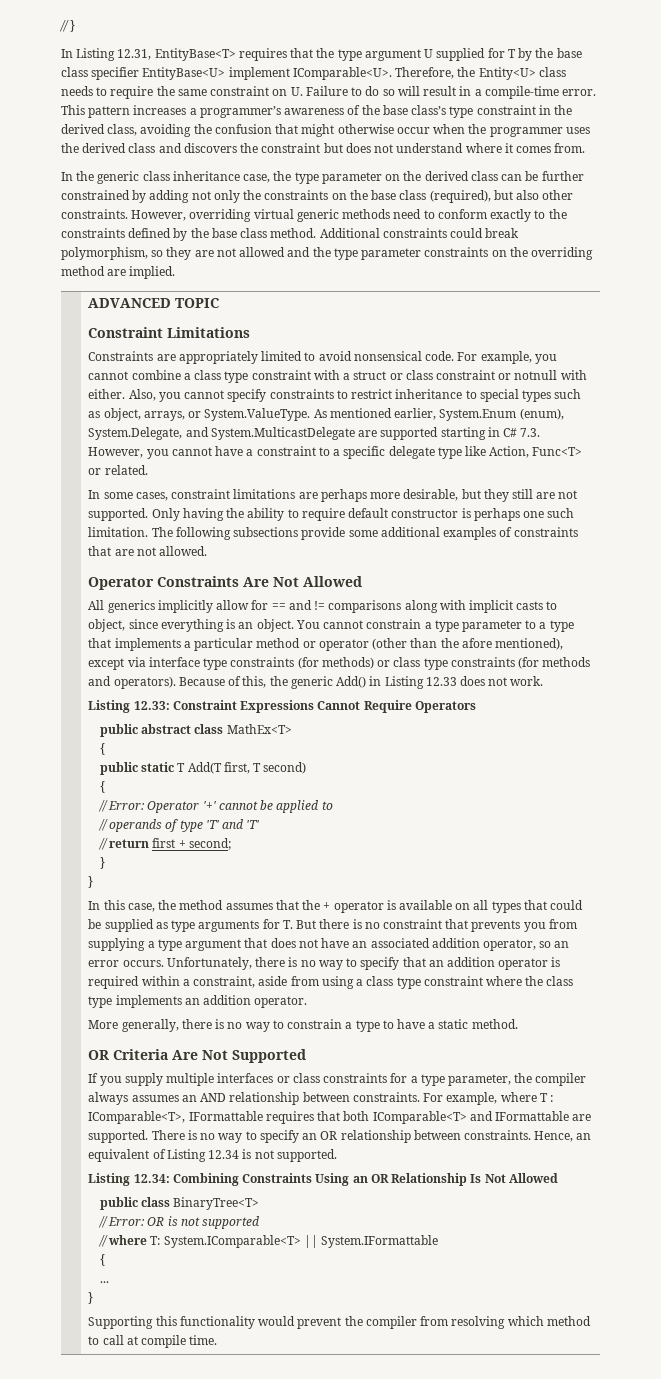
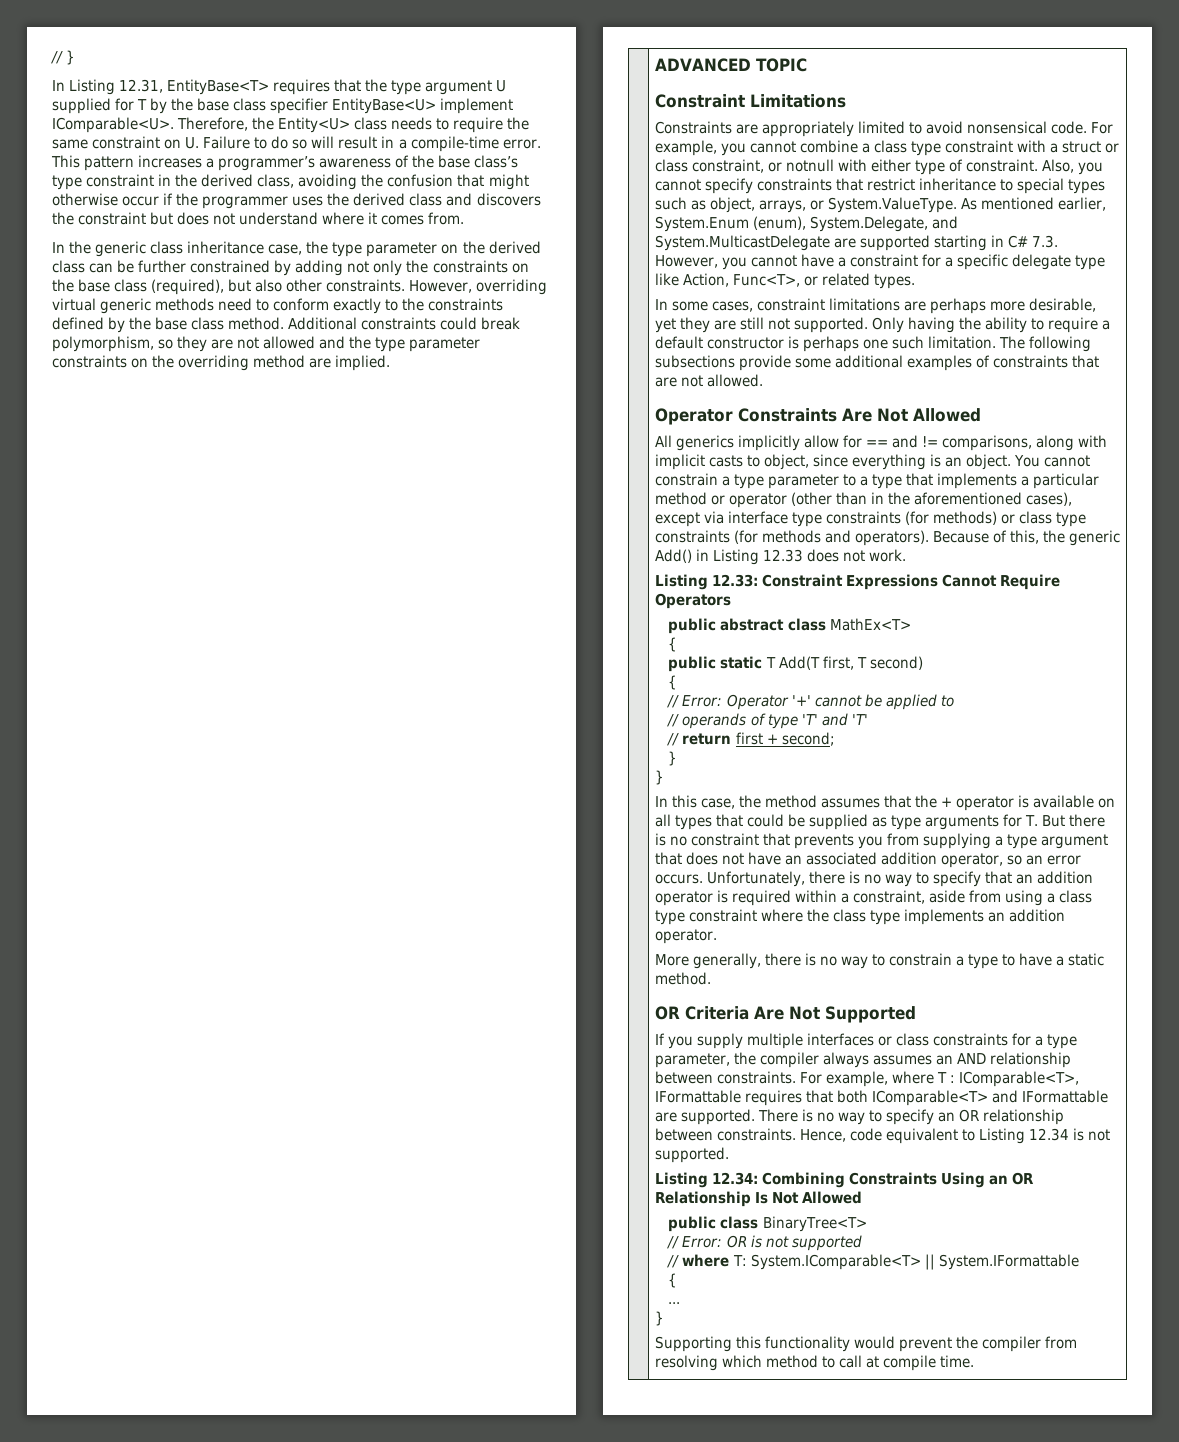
[433,124,466,134] when -> [163,193,174,205] if
[435,370,495,380] constraint -> [691,159,764,173] constraint,
[88,389,126,399] either. -> [870,159,1039,175] either type of constraint.
[336,390,348,399] to -> [835,178,863,191] that
[318,447,330,456] to -> [921,254,941,267] for
[532,447,583,456] [88,465,148,475] Func<T> or related. -> [732,273,915,289] Func<T>, or related types.
[461,489,556,502] but they still are -> [654,317,764,333] yet they are still
(345, 514) none -> [1102,320,1111,330] a
[328,600,402,613] comparisons -> [942,435,1033,451] comparisons,
[440,638,563,650] the afore mentioned), -> [870,492,1073,506] in the aforementioned cases),
[576,1133,592,1140] [88,1149,166,1162] an equivalent of -> [849,1128,975,1144] code equivalent to

